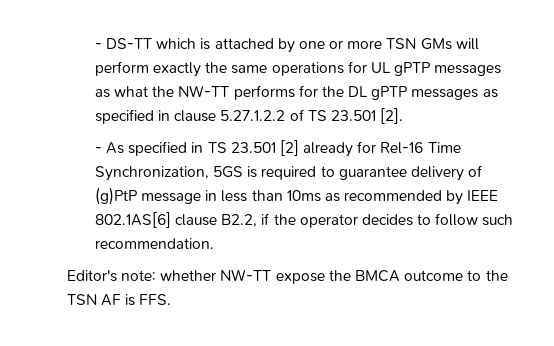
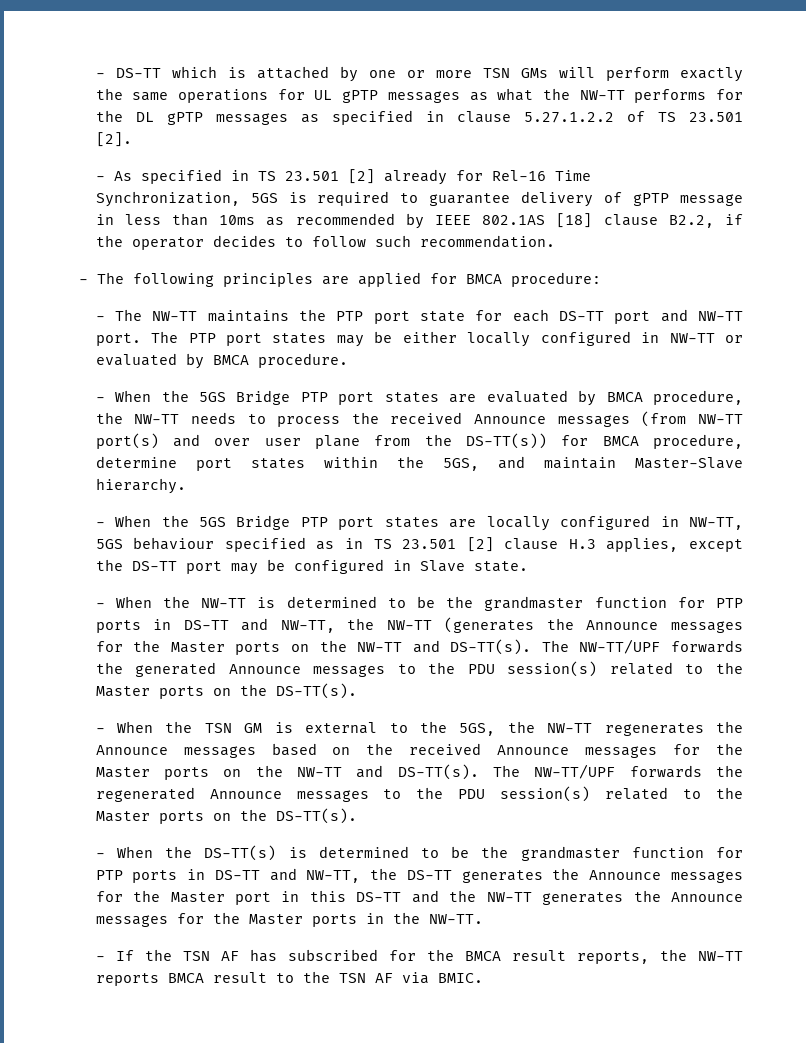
[94,187,137,205] (g)PtP -> [633,193,670,206] gPTP
[94,212,171,228] 802.1AS[6] -> [482,213,593,228] 802.1AS [18]
[66,269,464,284] Editor's note: whether NW-TT expose the BMCA outcome -> [79,272,602,287] [95,309,744,324] [95,331,744,347] [95,353,348,369] [95,390,744,406] [95,411,744,427] [95,433,743,449] [95,456,743,471] [95,478,186,494] [95,515,743,531] [95,537,744,552] [95,559,528,575] [95,596,744,611] [95,617,744,633] [95,639,744,655] [95,661,744,677] [95,683,357,699] [95,721,743,736] [95,743,744,758] [95,764,743,780] [95,786,744,802] [95,808,357,824] [95,845,743,861] [95,868,743,883] [95,890,743,905] [95,912,483,927] [95,949,743,964] [95,972,267,986] - The following principles are applied for BMCA procedure: // - The NW-TT maintains the PTP port state for each DS-TT port and NW-TT port. The PTP port states may be either locally configured in NW-TT or evaluated by BMCA procedure. // - When the 5GS Bridge PTP port states are evaluated by BMCA procedure, the NW-TT needs to process the received Announce messages (from NW-TT port(s) and over user plane from the DS-TT(s)) for BMCA procedure, determine port states within the 5GS, and maintain Master-Slave hierarchy. // - When the 5GS Bridge PTP port states are locally configured in NW-TT, 5GS behaviour specified as in TS 23.501 [2] clause H.3 applies, except the DS-TT port may be configured in Slave state. // - When the NW-TT is determined to be the grandmaster function for PTP ports in DS-TT and NW-TT, the NW-TT (generates the Announce messages for the Master ports on the NW-TT and DS-TT(s). The NW-TT/UPF forwards the generated Announce messages to the PDU session(s) related to the Master ports on the DS-TT(s). // - When the TSN GM is external to the 5GS, the NW-TT regenerates the Announce messages based on the received Announce messages for the Master ports on the NW-TT and DS-TT(s). The NW-TT/UPF forwards the regenerated Announce messages to the PDU session(s) related to the Master ports on the DS-TT(s). // - When the DS-TT(s) is determined to be the grandmaster function for PTP ports in DS-TT and NW-TT, the DS-TT generates the Announce messages for the Master port in this DS-TT and the NW-TT generates the Announce messages for the Master ports in the NW-TT. // - If the TSN AF has subscribed for the BMCA result reports, the NW-TT reports BMCA result
[125,294,172,306] is FFS. -> [401,972,483,984] via BMIC.

